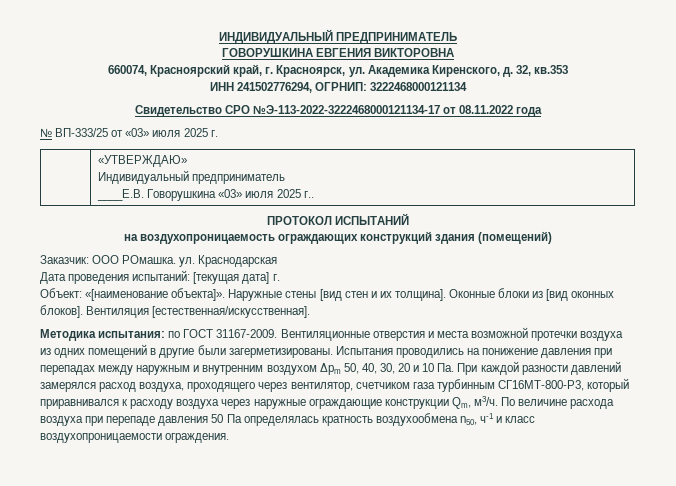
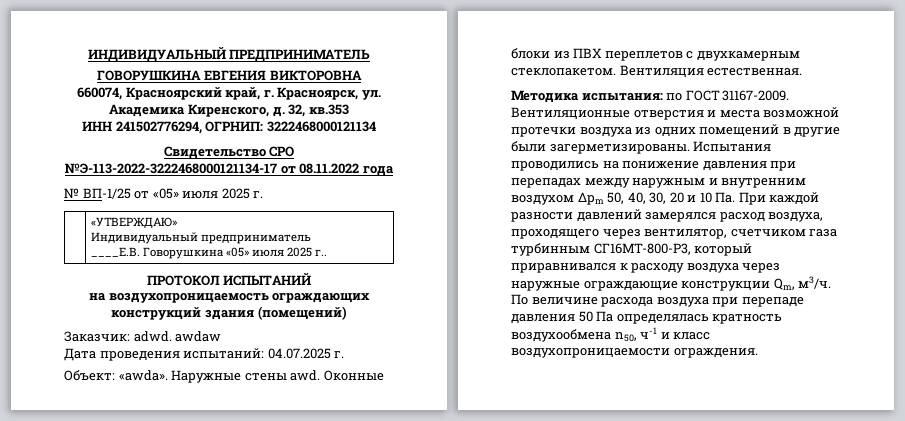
[55,128,150,137] ВП-333/25 от «03» -> [82,188,179,199] ВП-1/25 от «05»
[218,189,243,198] «03» -> [225,247,249,257] «05»
[92,255,278,267] ООО РОмашка. ул. Краснодарская -> [133,331,222,342] adwd. awdaw
[193,272,270,284] [текущая дата] -> [267,348,331,359] 04.07.2025
[85,288,615,301] [40,305,311,318] «[наименование объекта]». Наружные стены [вид стен и их толщина]. Оконные блоки из [вид оконных блоков]. Вентиляция [естественная/искусственная]. -> [118,370,384,383] [511,48,800,61] [511,65,803,78] «awda». Наружные стены awd. Оконные блоки из ПВХ переплетов с двухкамерным стеклопакетом. Вентиляция естественная.

